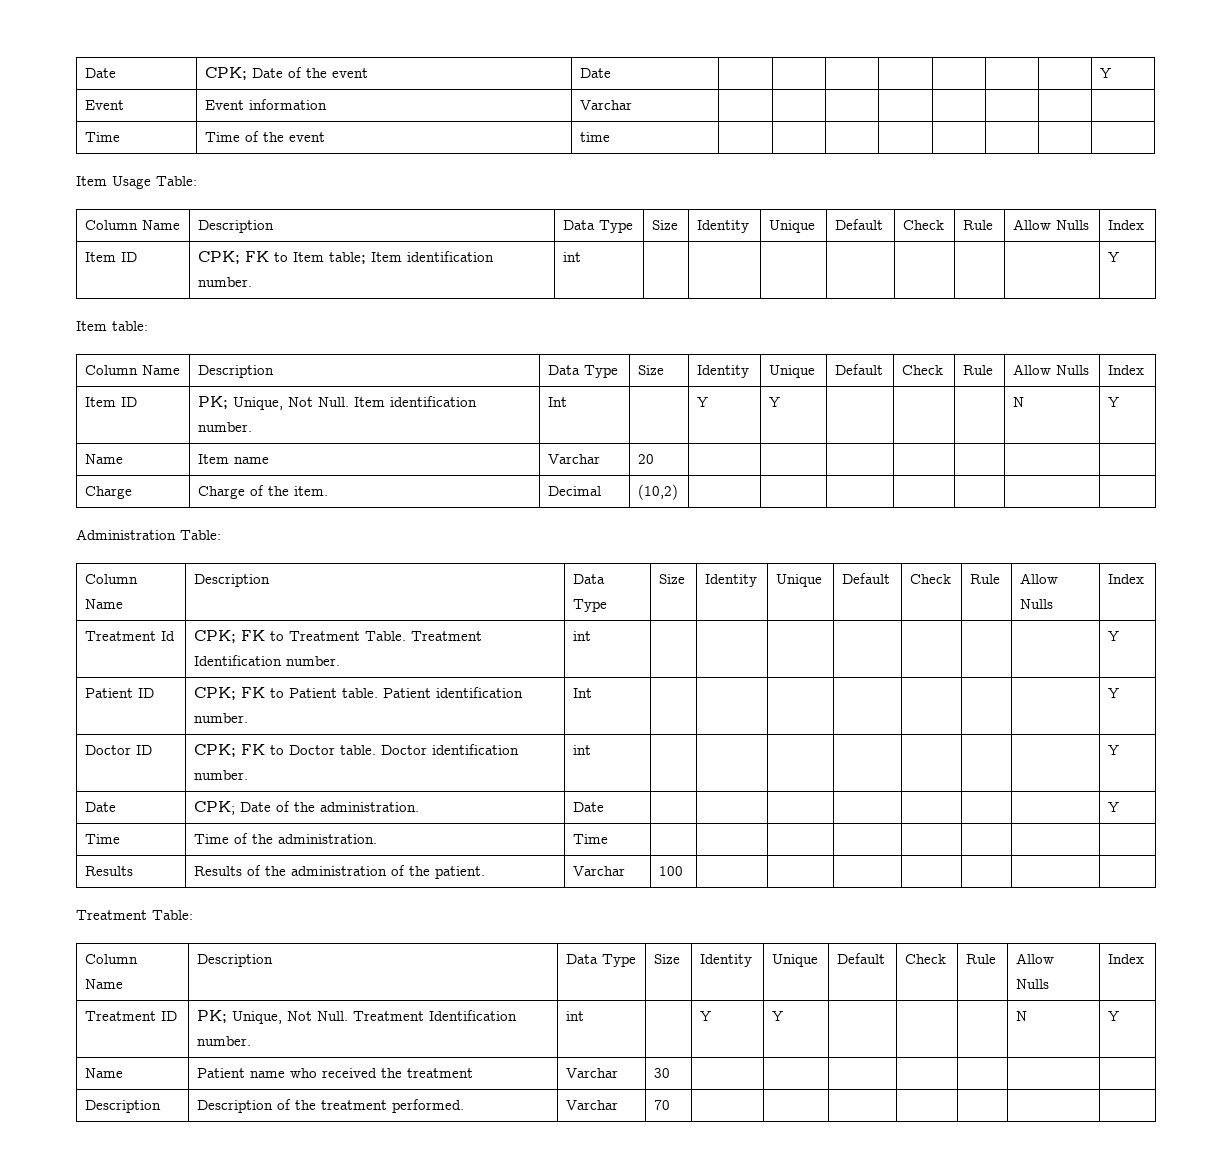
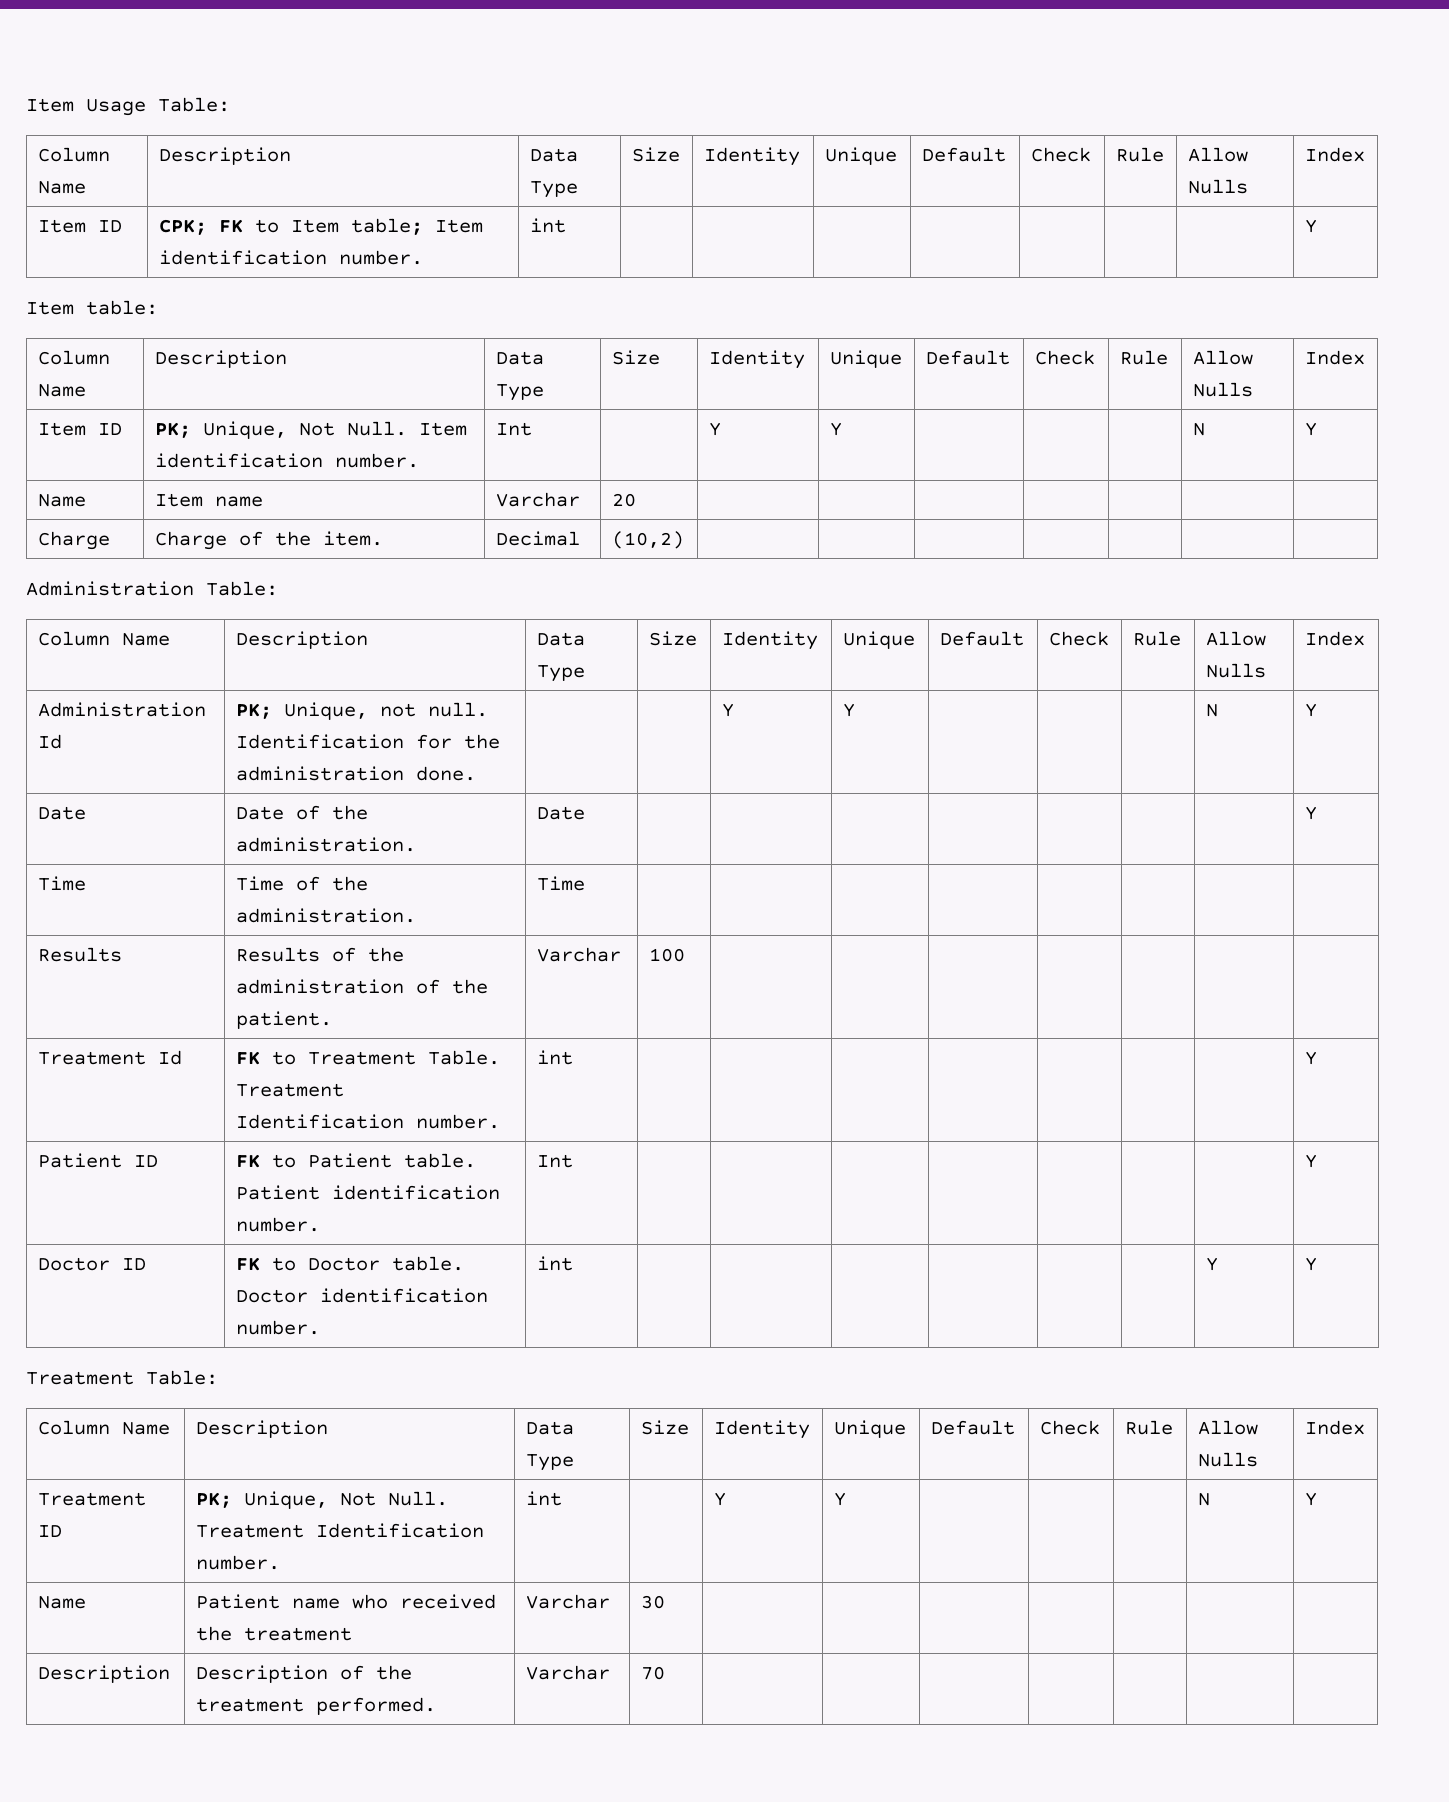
[85,68,117,78] [205,67,369,80] [580,68,612,78] [1100,68,1112,78] [85,100,125,110] [205,99,328,110] [580,100,633,110] [85,132,121,142] [205,131,326,142] [580,132,611,142] Date | CPK; Date of the event | Date | | | | | | | | Y // Event | Event information | Varchar | | | | | | | | // Time | Time of the event | time | | | | | | | | // -> (26, 105) none
[85,631,176,641] [194,630,483,643] [194,655,341,666] [573,631,592,641] [1108,631,1120,641] [85,688,155,698] [194,687,524,700] [194,713,249,723] [573,688,593,698] [1108,688,1120,698] [85,745,153,755] [194,744,520,757] [194,770,249,780] [573,745,592,755] Treatment Id | CPK; FK to Treatment Table. Treatment Identification number. | int | | | | | | | | Y // Patient ID | CPK; FK to Patient table. Patient identification number. | Int | | | | | | | | Y // Doctor ID | CPK; FK to Doctor table. Doctor identification number. | int | | | | | | | -> [37,702,206,717] [37,734,62,749] [235,702,488,720] [235,734,500,749] [235,766,476,781] [721,703,734,717] [842,703,855,717] [1205,704,1218,717] Administration Id | PK; Unique, not null. Identification for the administration done. | | | Y | Y | | | | N
[194,801,236,815] CPK; -> (86, 813) none
(684, 871) none -> [37,1050,182,1065] [235,1050,500,1065] [235,1083,344,1097] [235,1114,500,1129] [536,1050,573,1065] [1304,1051,1317,1065] [37,1153,158,1168] [235,1153,476,1168] [235,1185,500,1200] [235,1217,320,1232] [536,1154,573,1168] [1304,1154,1317,1168] [37,1257,146,1271] [235,1256,464,1271] [235,1288,488,1303] [235,1320,320,1335] [536,1256,573,1271] [1205,1257,1218,1271] [1304,1257,1317,1271] // Treatment Id | FK to Treatment Table. Treatment Identification number. | int | | | | | | | | Y // Patient ID | FK to Patient table. Patient identification number. | Int | | | | | | | | Y // Doctor ID | FK to Doctor table. Doctor identification number. | int | | | | | | | Y | Y

